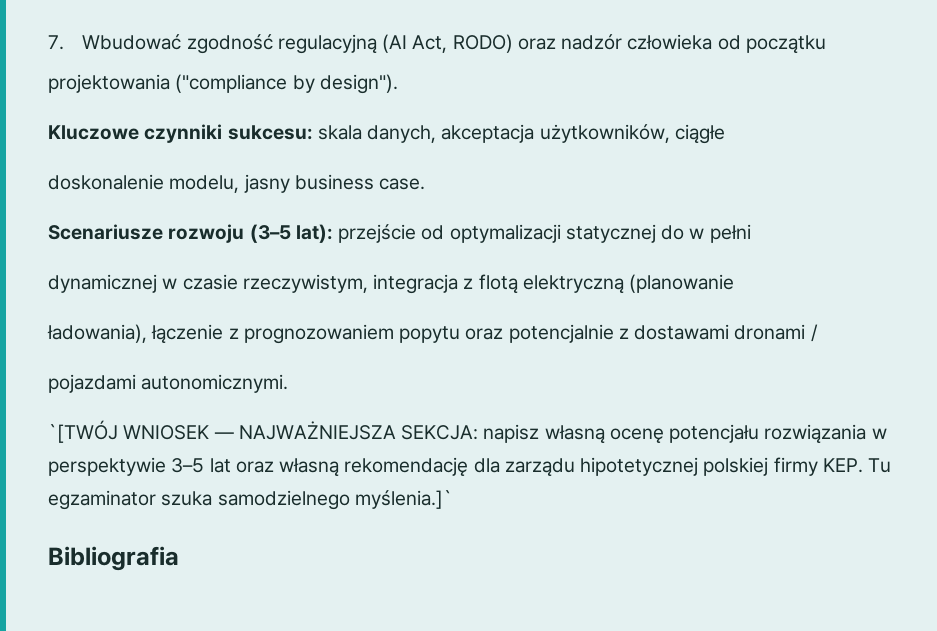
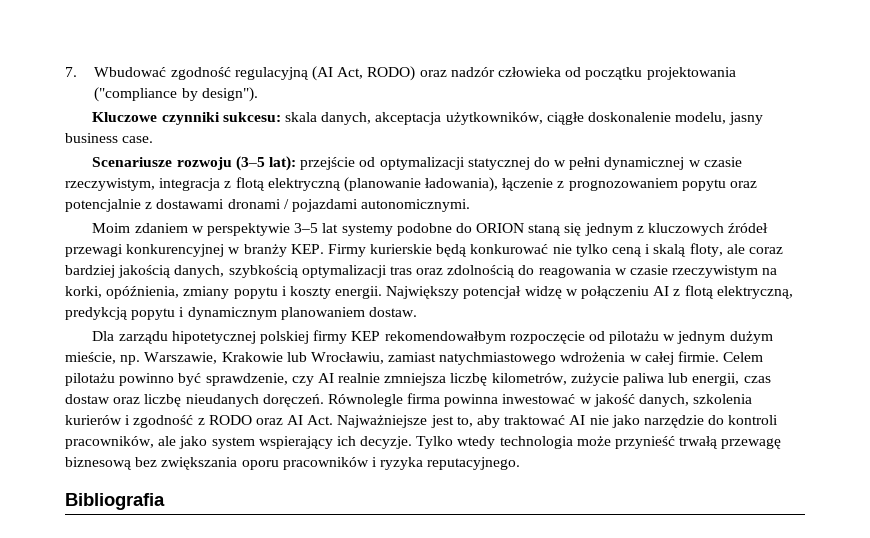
(826, 44) // -> (643, 73) none
(725, 134) // -> (584, 118) none
(751, 233) // -> (602, 163) none
(735, 283) // -> (421, 184) none
(818, 333) // -> (289, 204) none
[48,420,887,444] [48,457,892,477] [48,490,452,510] `[TWÓJ WNIOSEK — NAJWAŻNIEJSZA SEKCJA: napisz własną ocenę potencjału rozwiązania w perspektywie 3–5 lat oraz własną rekomendację dla zarządu hipotetycznej polskiej firmy KEP. Tu egzaminator szuka samodzielnego myślenia.]` -> [92,223,769,236] [65,243,783,257] [65,265,778,278] [65,285,793,299] [65,307,417,320] [92,330,773,344] [65,351,764,365] [65,373,771,386] [65,393,753,407] [65,415,779,428] [65,436,782,449] [65,457,521,470] Moim zdaniem w perspektywie 3–5 lat systemy podobne do ORION staną się jednym z kluczowych źródeł przewagi konkurencyjnej w branży KEP. Firmy kurierskie będą konkurować nie tylko ceną i skalą floty, ale coraz bardziej jakością danych, szybkością optymalizacji tras oraz zdolnością do reagowania w czasie rzeczywistym na korki, opóźnienia, zmiany popytu i koszty energii. Największy potencjał widzę w połączeniu AI z flotą elektryczną, predykcją popytu i dynamicznym planowaniem dostaw. // Dla zarządu hipotetycznej polskiej firmy KEP rekomendowałbym rozpoczęcie od pilotażu w jednym dużym mieście, np. Warszawie, Krakowie lub Wrocławiu, zamiast natychmiastowego wdrożenia w całej firmie. Celem pilotażu powinno być sprawdzenie, czy AI realnie zmniejsza liczbę kilometrów, zużycie paliwa lub energii, czas dostaw oraz liczbę nieudanych doręczeń. Równolegle firma powinna inwestować w jakość danych, szkolenia kurierów i zgodność z RODO oraz AI Act. Najważniejsze jest to, aby traktować AI nie jako narzędzie do kontroli pracowników, ale jako system wspierający ich decyzje. Tylko wtedy technologia może przynieść trwałą przewagę biznesową bez zwiększania oporu pracowników i ryzyka reputacyjnego.

